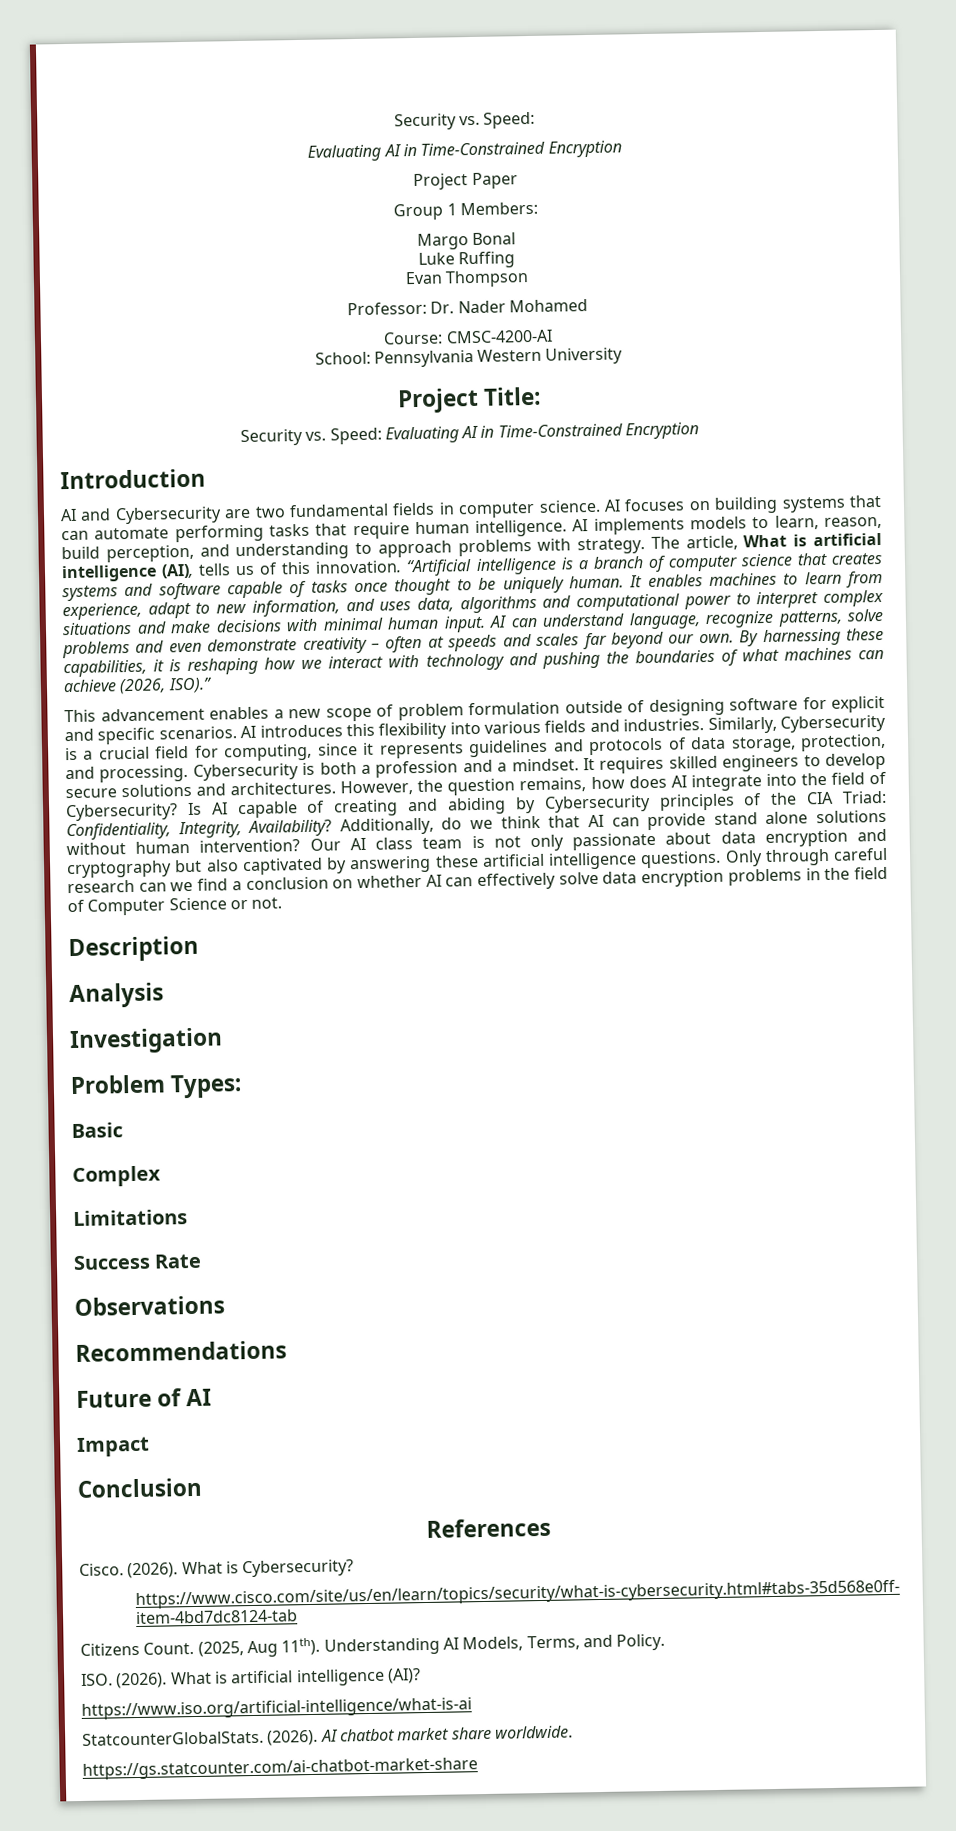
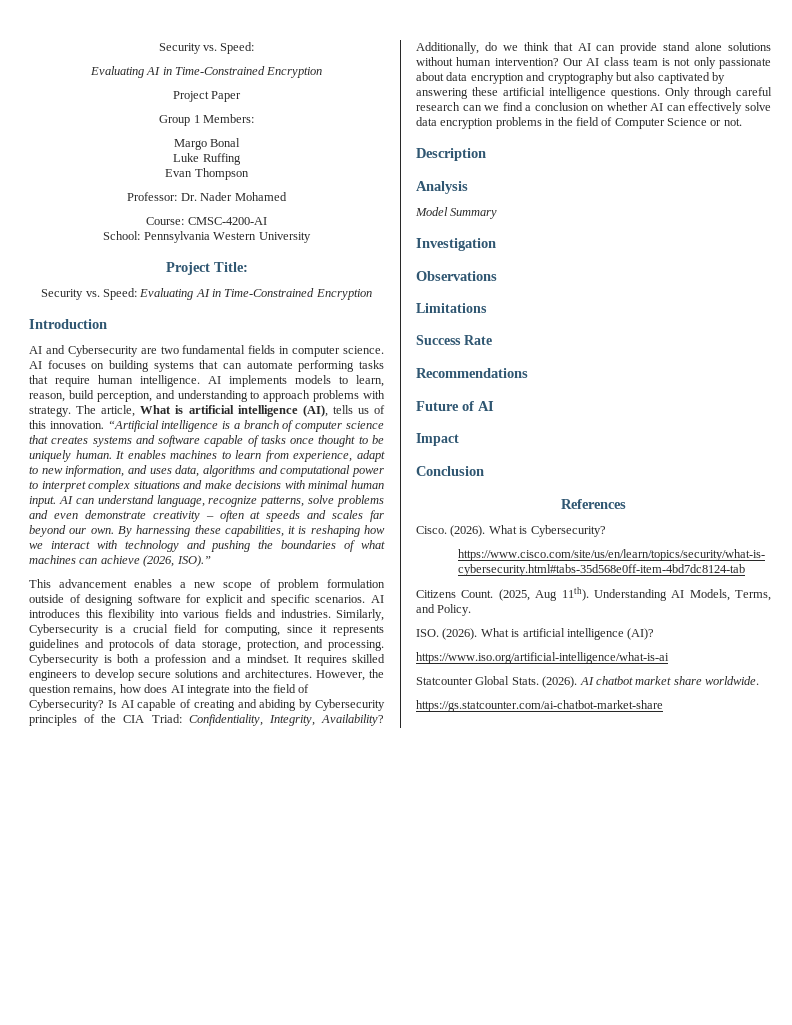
(164, 995) none -> [415,207,498,219] // Model Summary
[70,1074,243,1099] [71,1122,123,1139] [72,1165,161,1188] Problem Types: // Basic // Complex -> [416,271,497,281] Observations
[74,1295,225,1317] // Observations -> (492, 340) none
[82,1730,264,1746] StatcounterGlobalStats. -> [416,676,539,685] Statcounter Global Stats.

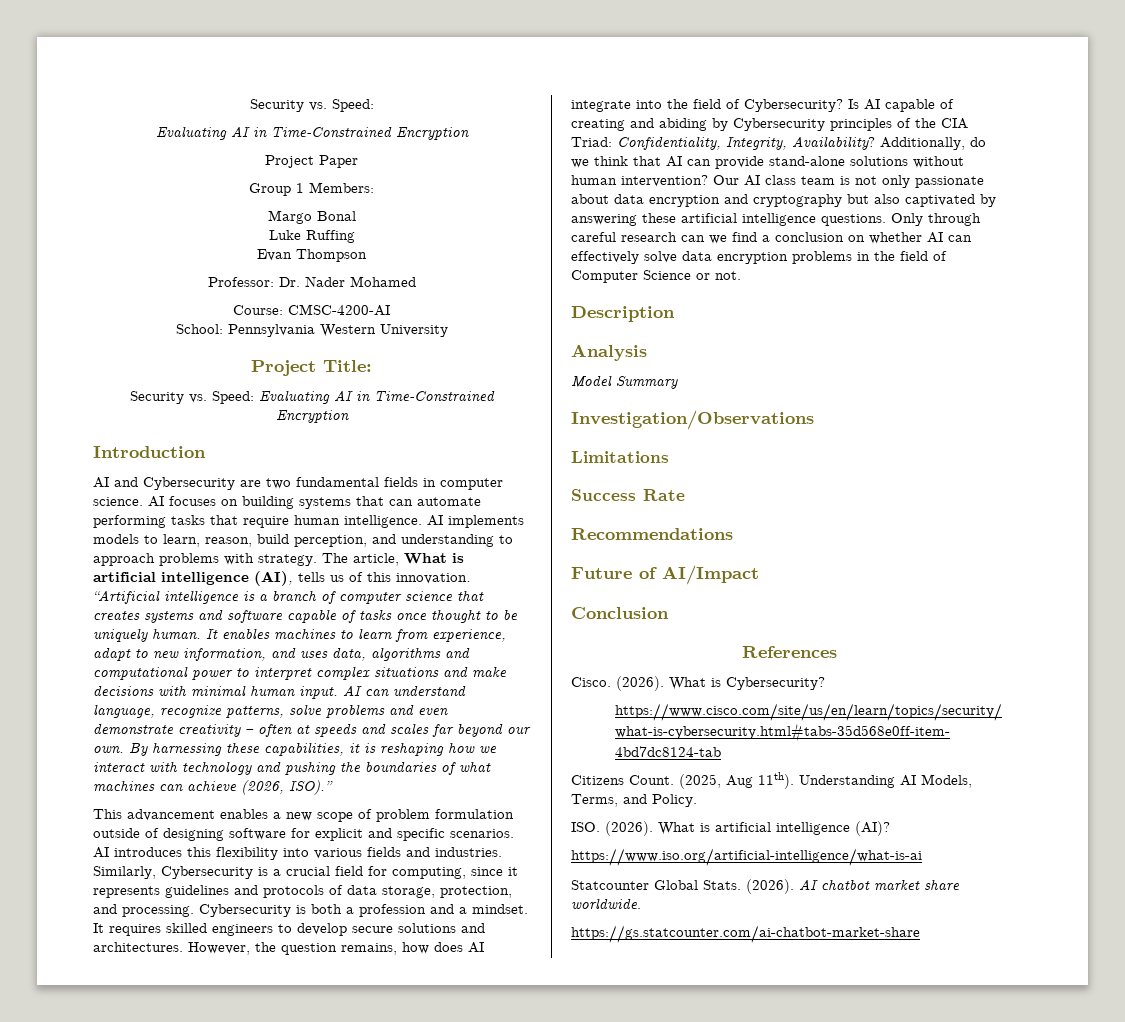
[663,42,723,51] stand alone -> [769,156,845,166] stand-alone
[416,238,496,251] [416,271,497,281] Investigation // Observations -> [571,410,814,430] Investigation/Observations
[478,401,494,411] [416,433,459,446] AI // Impact -> [662,565,759,585] AI/Impact

